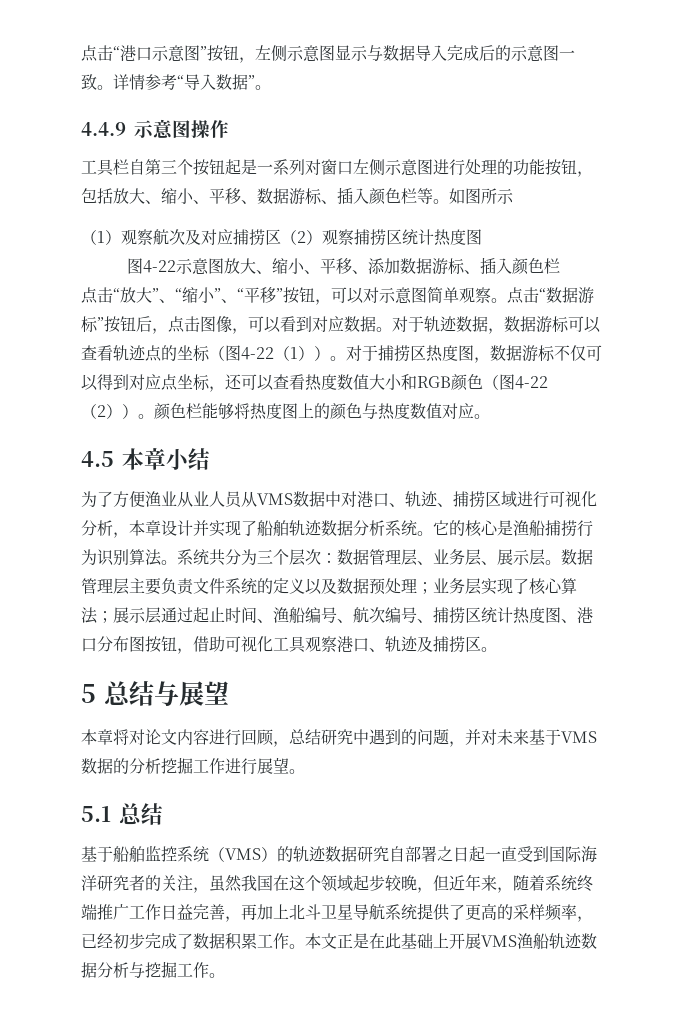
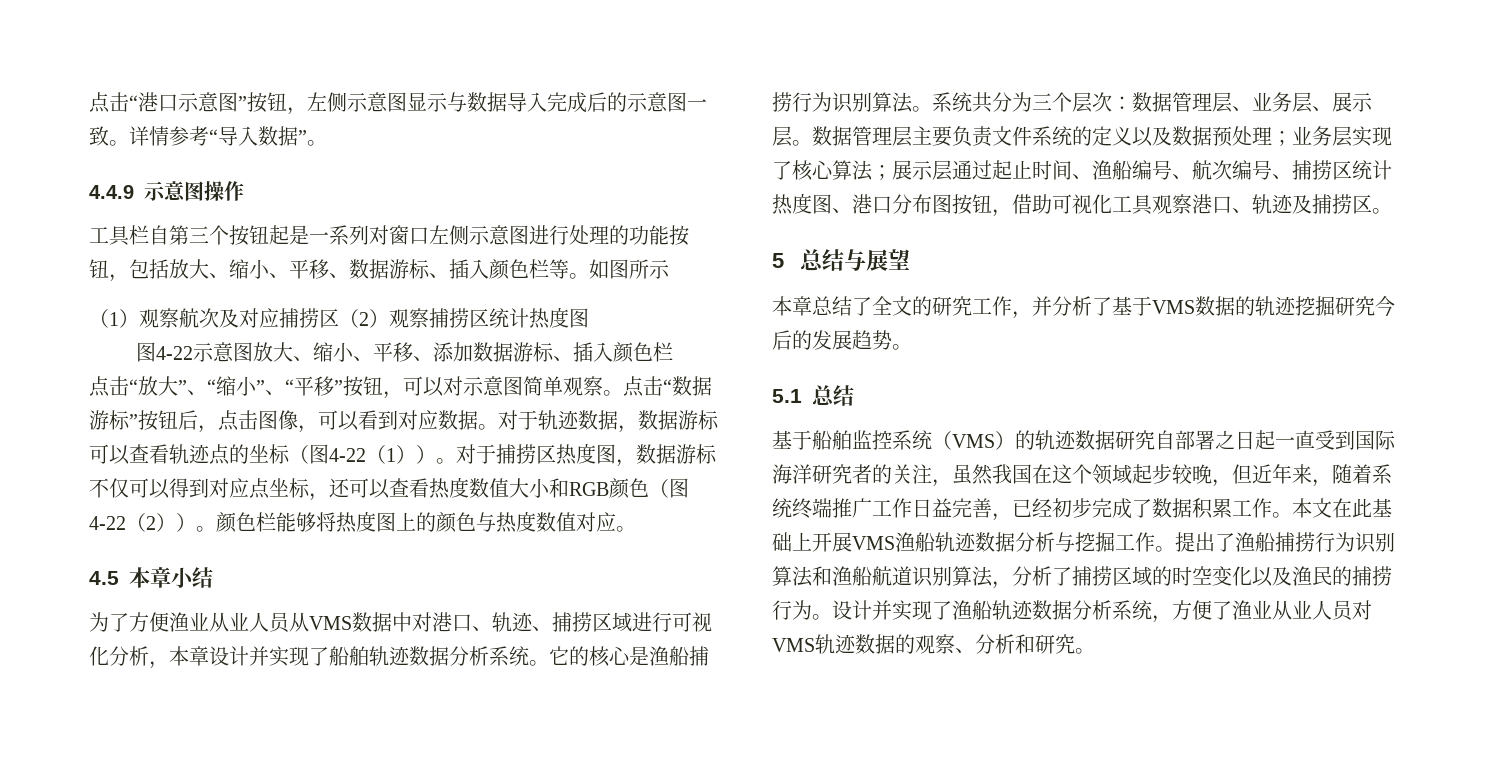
[113,729,597,747] [81,757,289,775] 将对论文内容进行回顾，总结研究中遇到的问题，并对未来基于VMS数据的分析挖掘工作进行展望 -> [812,296,1395,319] [772,330,892,350] 总结了全文的研究工作，并分析了基于VMS数据的轨迹挖掘研究今后的发展趋势
[241,903,593,922] 再加上北斗卫星导航系统提供了更高的采样频率， -> (1012, 517) none
[337,933,369,949] 正是 -> (1332, 508) none
(225, 975) none -> [1175,532,1395,553] [772,566,1392,589] [772,600,1372,623] [772,634,1095,654] 提出了渔船捕捞行为识别算法和渔船航道识别算法，分析了捕捞区域的时空变化以及渔民的捕捞行为。设计并实现了渔船轨迹数据分析系统，方便了渔业从业人员对VMS轨迹数据的观察、分析和研究。

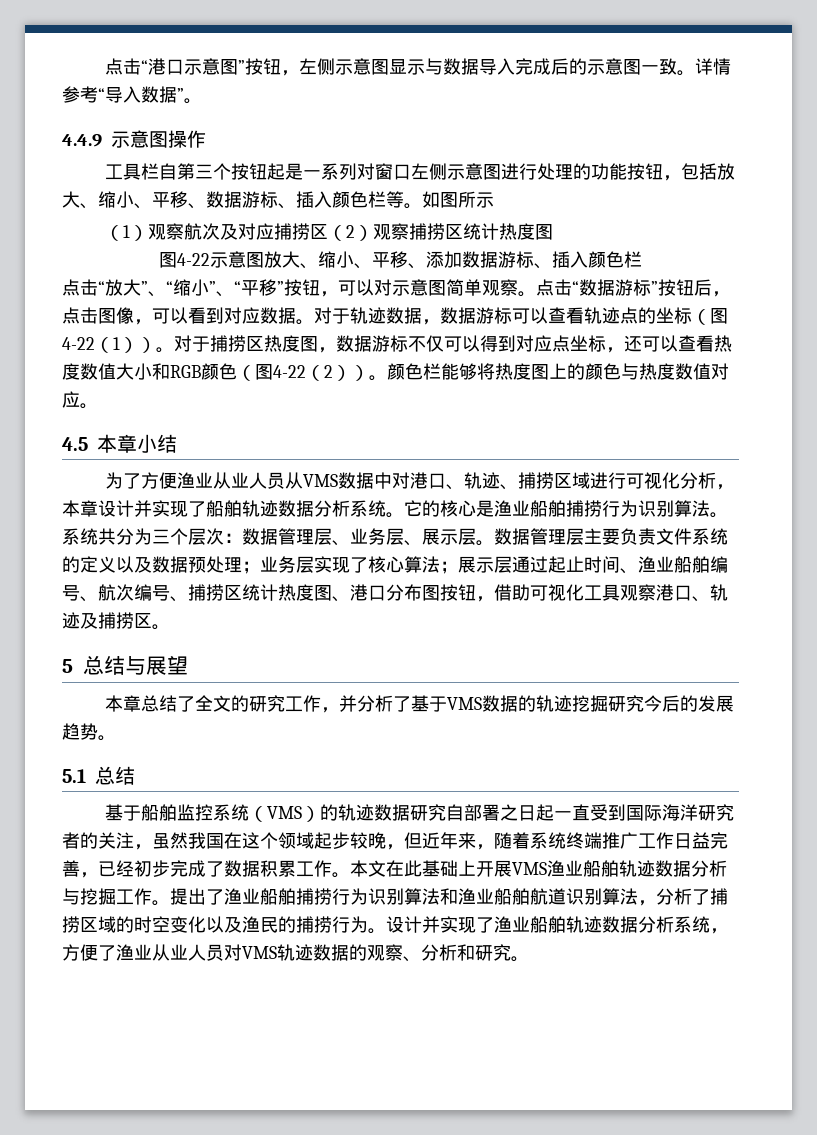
[669,646,689,666] 船 -> [512,500,566,517] 业船舶
[1112,160,1132,180] 船 -> [656,556,710,573] 业船舶
[915,532,935,552] 船 -> [565,860,619,877] 业船舶
[1255,532,1275,552] 船 -> [242,888,296,905] 业船舶
[852,566,872,586] 船 -> [476,888,530,905] 业船舶
[972,600,992,620] 船 -> [512,916,566,933] 业船舶

